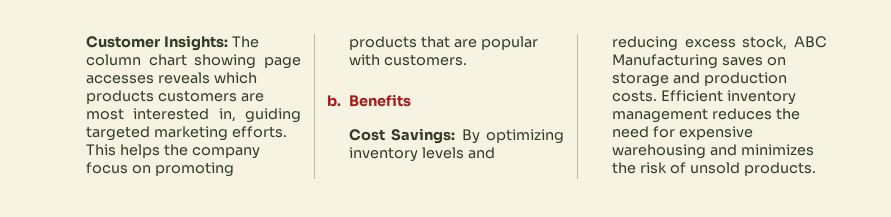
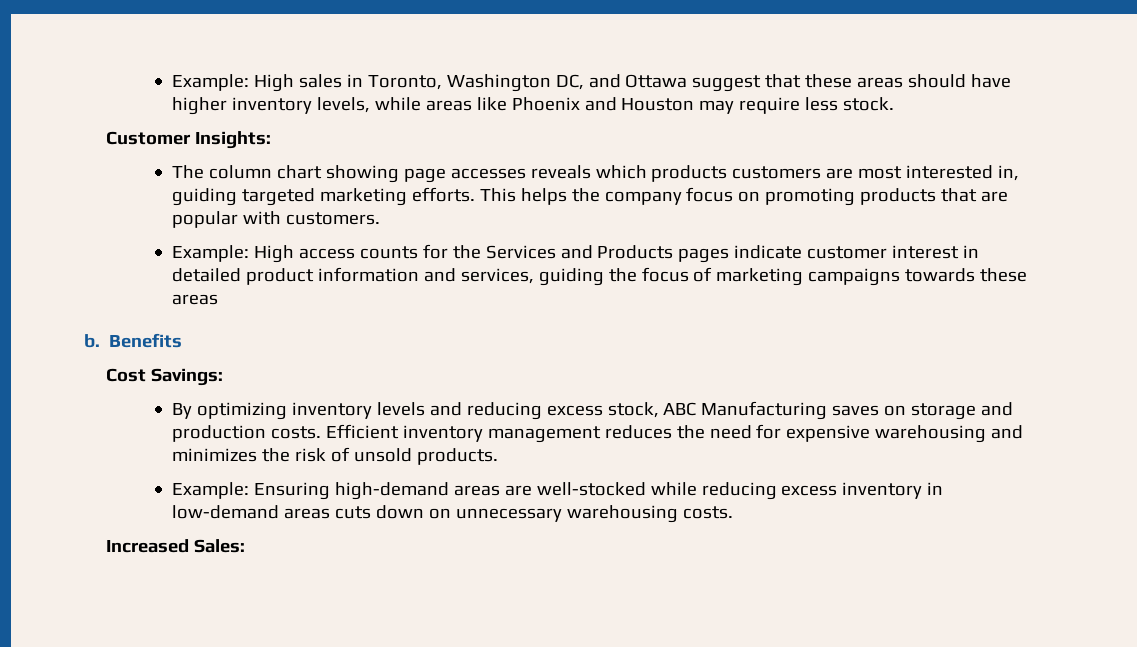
(86, 42) none -> [171,74,1012,92] [171,97,895,115] Example: High sales in Toronto, Washington DC, and Ottawa suggest that these areas should have higher inventory levels, while areas like Phoenix and Houston may require less stock. //
(229, 43) none -> (272, 140) //
(468, 60) none -> [171,244,980,263] [171,267,1028,286] [171,294,218,305] // Example: High access counts for the Services and Products pages indicate customer interest in detailed product information and services, guiding the focus of marketing campaigns towards these areas
(456, 136) none -> (224, 377) //
(816, 169) none -> [171,482,944,500] [171,505,733,523] [106,539,246,553] // Example: Ensuring high-demand areas are well-stocked while reducing excess inventory in low-demand areas cuts down on unnecessary warehousing costs. // Increased Sales:

